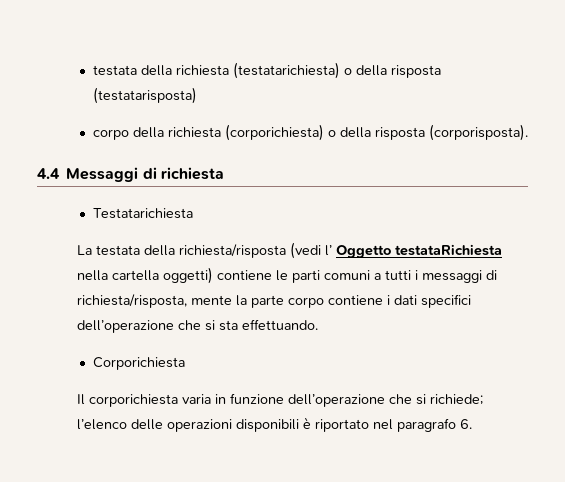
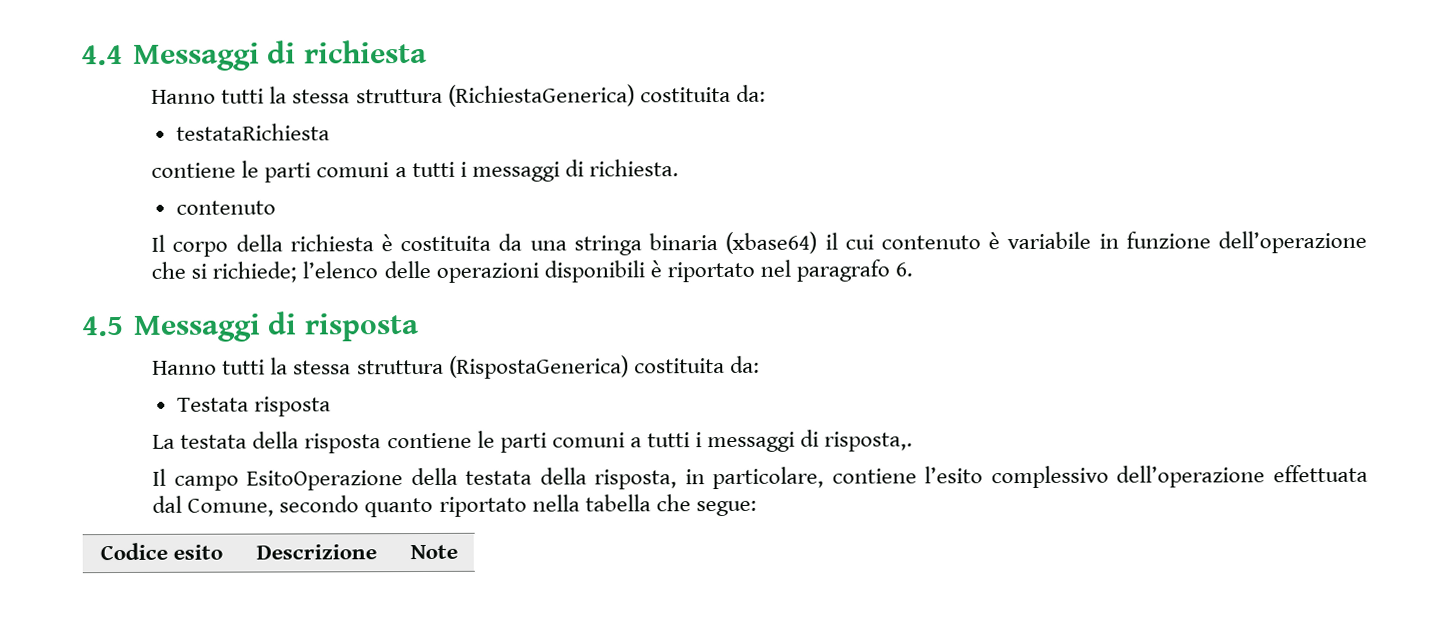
[92,62,441,79] [92,87,197,104] [92,124,528,141] [37,167,224,182] [92,208,193,219] [77,242,503,259] [77,267,498,284] [77,294,472,308] [77,319,319,333] [92,357,185,370] [77,394,212,407] testata della richiesta (testatarichiesta) o della risposta (testatarisposta) // corpo della richiesta (corporichiesta) o della risposta (corporisposta). // 4.4 Messaggi di richiesta // Testatarichiesta // La testata della richiesta/risposta (vedi l’ Oggetto testataRichiesta nella cartella oggetti) contiene le parti comuni a tutti i messaggi di richiesta/risposta, mente la parte corpo contiene i dati specifici dell’operazione che si sta effettuando. // Corporichiesta // Il corporichiesta varia -> [81,39,427,71] [151,84,766,107] [175,123,330,141] [151,159,679,183] [175,200,276,215] [151,231,1092,257] 4.4 Messaggi di richiesta // Hanno tutti la stessa struttura (RichiestaGenerica) costituita da: // testataRichiesta // contiene le parti comuni a tutti i messaggi di richiesta. // contenuto // Il corpo della richiesta è costituita da una stringa binaria (xbase64) il cui contenuto è variabile
(473, 424) none -> [81,311,419,342] [152,355,760,379] [176,396,332,417] [152,429,914,454] [152,464,1368,491] [152,494,757,518] [99,542,224,561] [256,544,377,560] [409,544,458,560] // 4.5 Messaggi di risposta // Hanno tutti la stessa struttura (RispostaGenerica) costituita da: // Testata risposta // La testata della risposta contiene le parti comuni a tutti i messaggi di risposta,. // Il campo EsitoOperazione della testata della risposta, in particolare, contiene l’esito complessivo dell’operazione effettuata dal Comune, secondo quanto riportato nella tabella che segue: // Codice esito | Descrizione | Note

